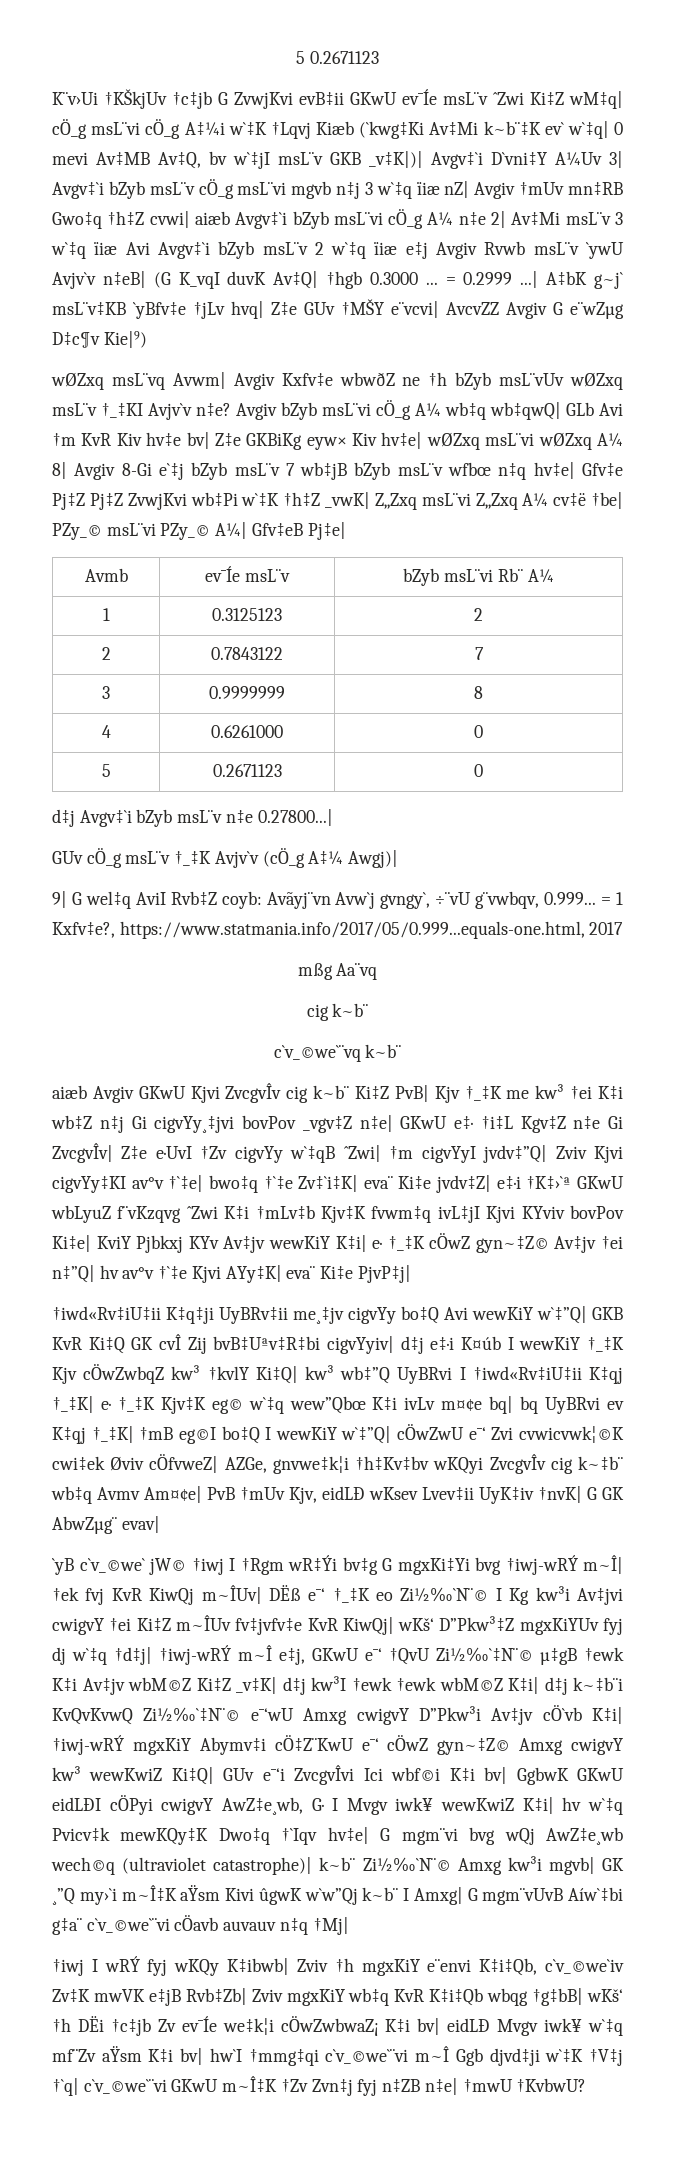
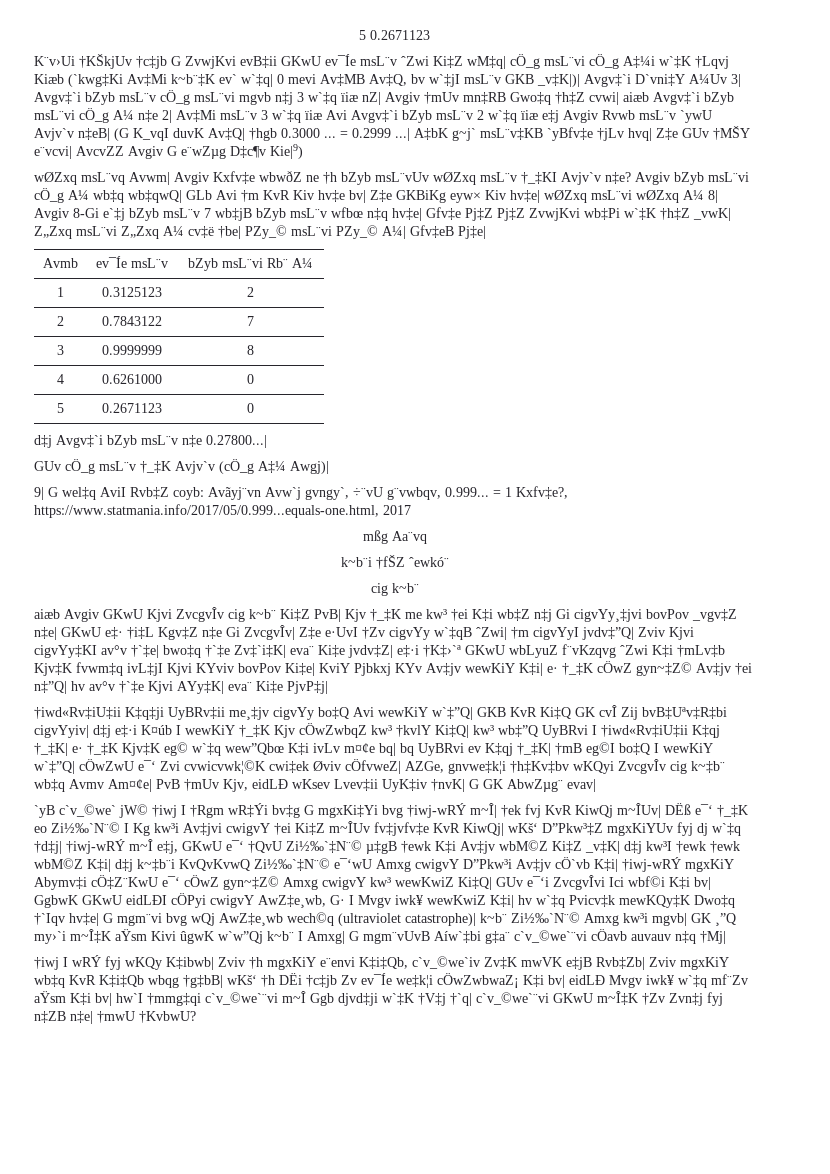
[306,1003,369,1021] [273,1044,402,1062] // cig k~b¨ // c`v_©we`¨vq k~b¨ -> [340,555,449,569] [370,583,419,596] // k~b¨i †fŠZ ˆewkó¨ // cig k~b¨

